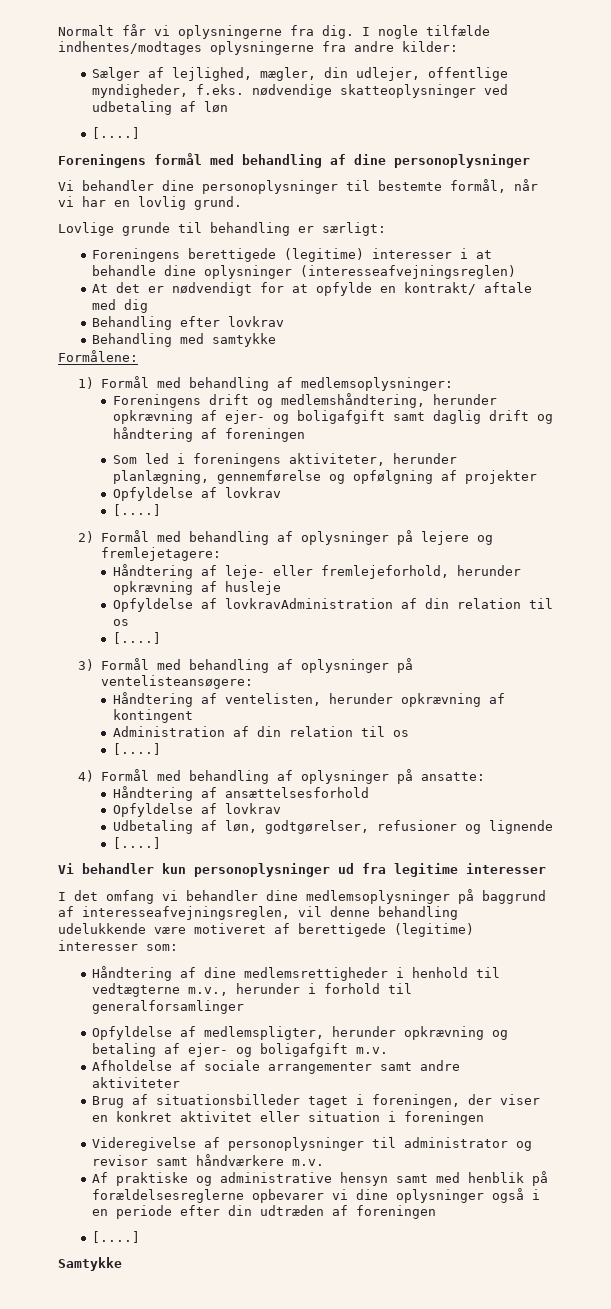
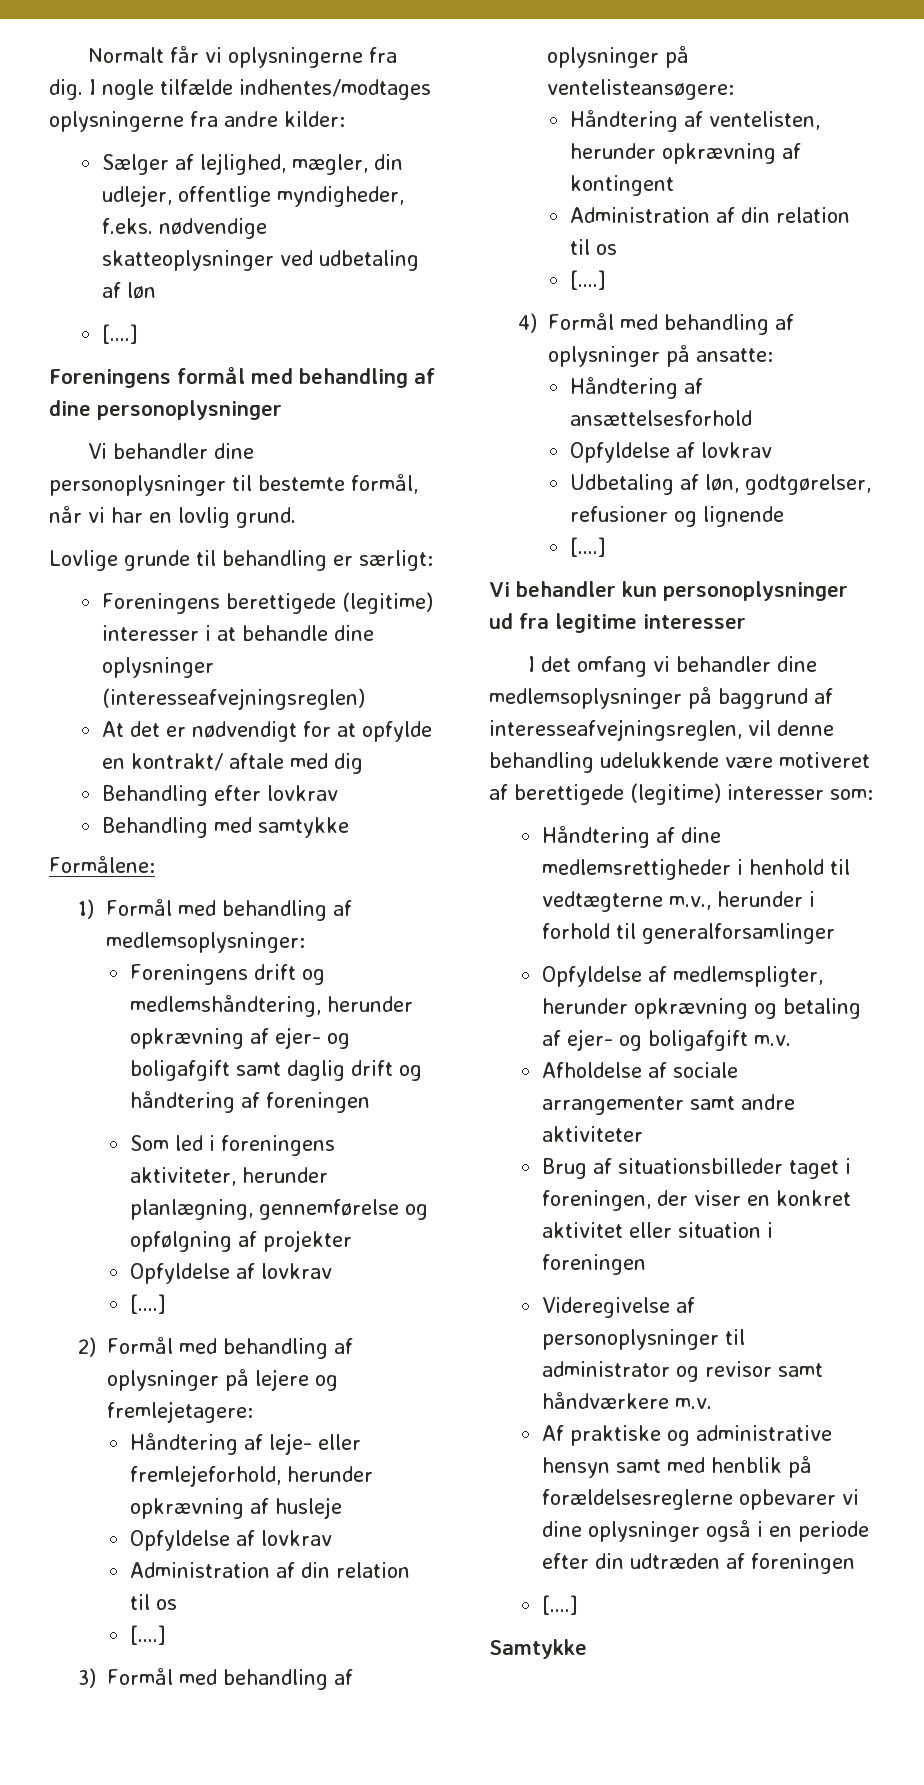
[224,598,393,609] lovkravAdministration -> [261,1530,333,1546] [130,1562,271,1578] lovkrav // Administration

